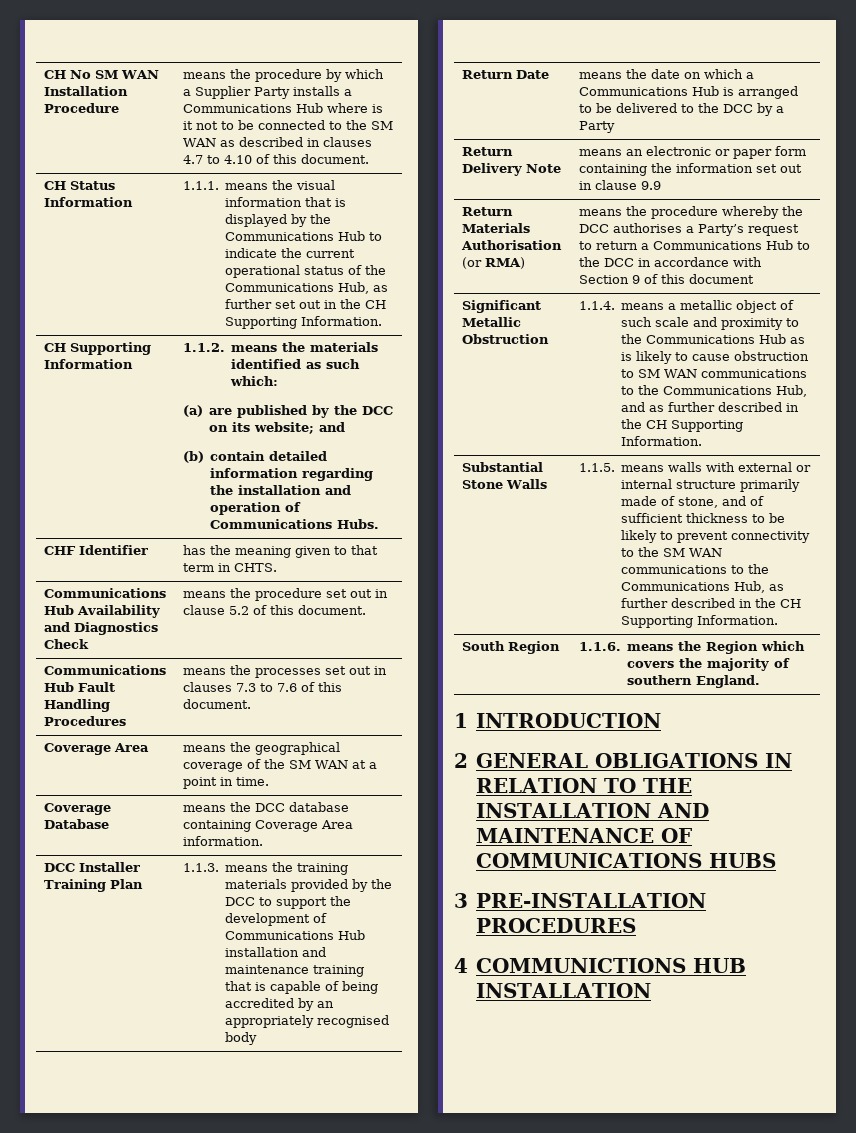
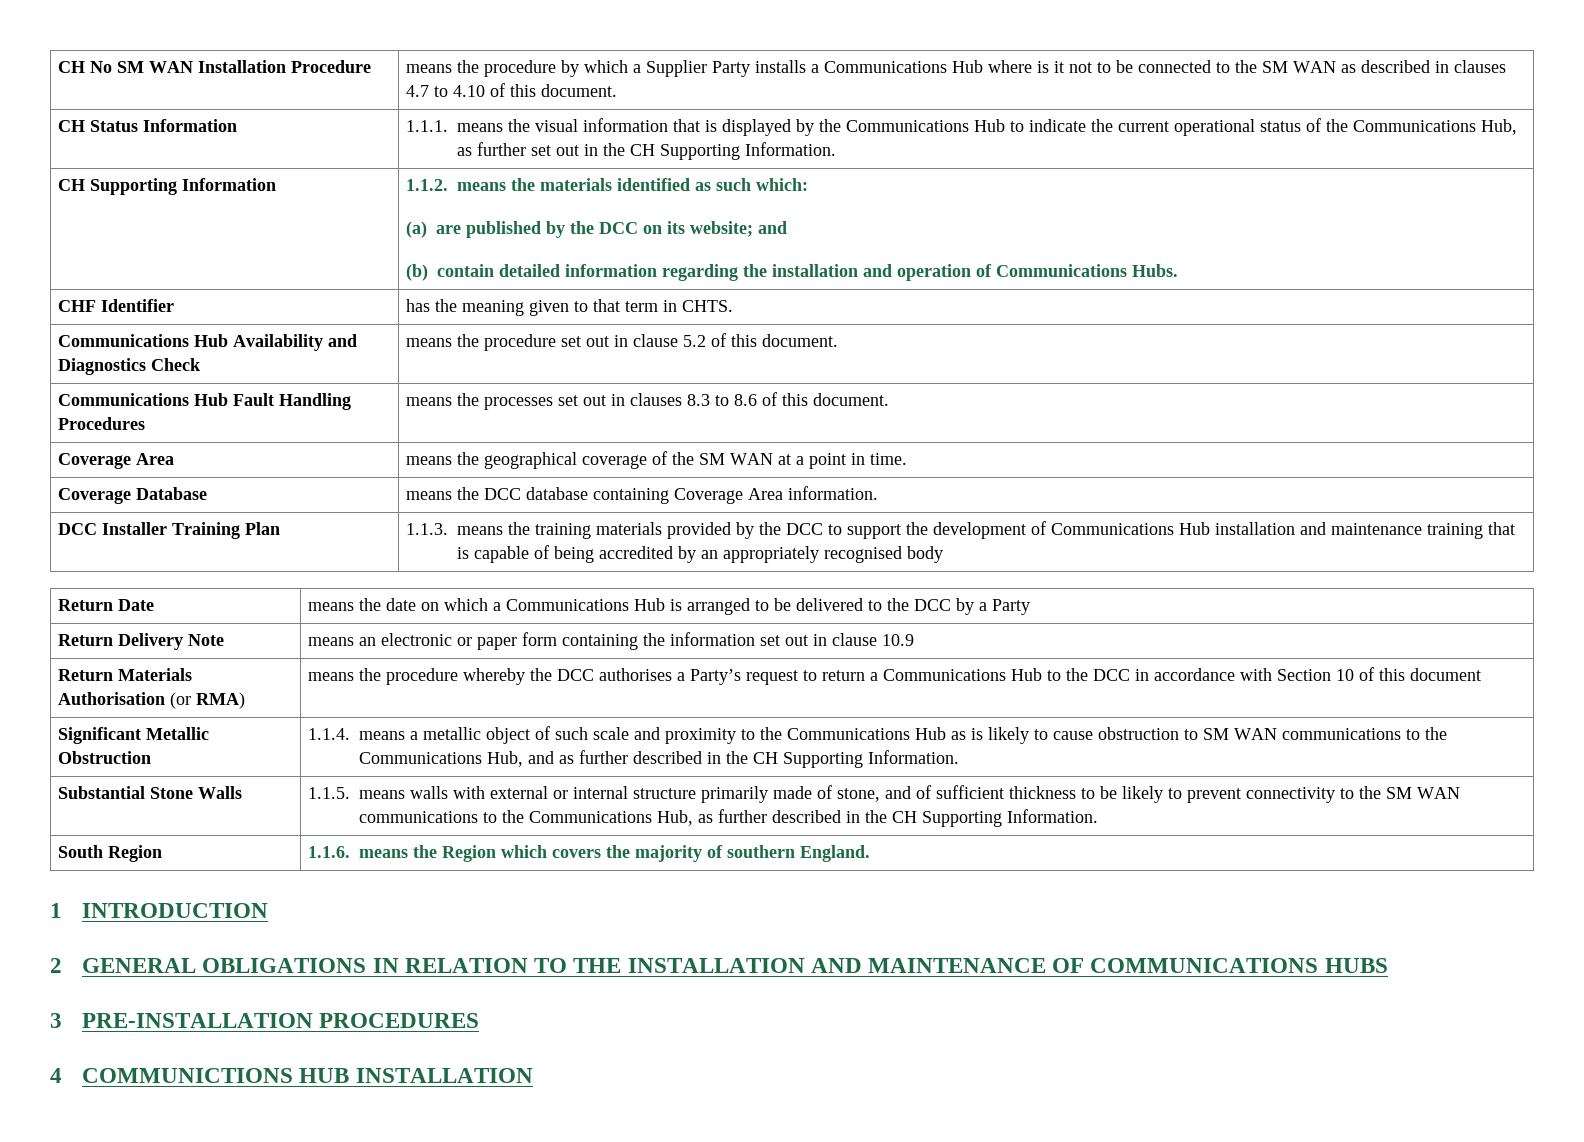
[235,683,297,692] 7.3 to 7.6 -> [687,394,758,406] 8.3 to 8.6
[640,181,661,190] 9.9 -> [882,634,915,646] 10.9
[631,275,640,284] 9 -> [1336,669,1355,681] 10

